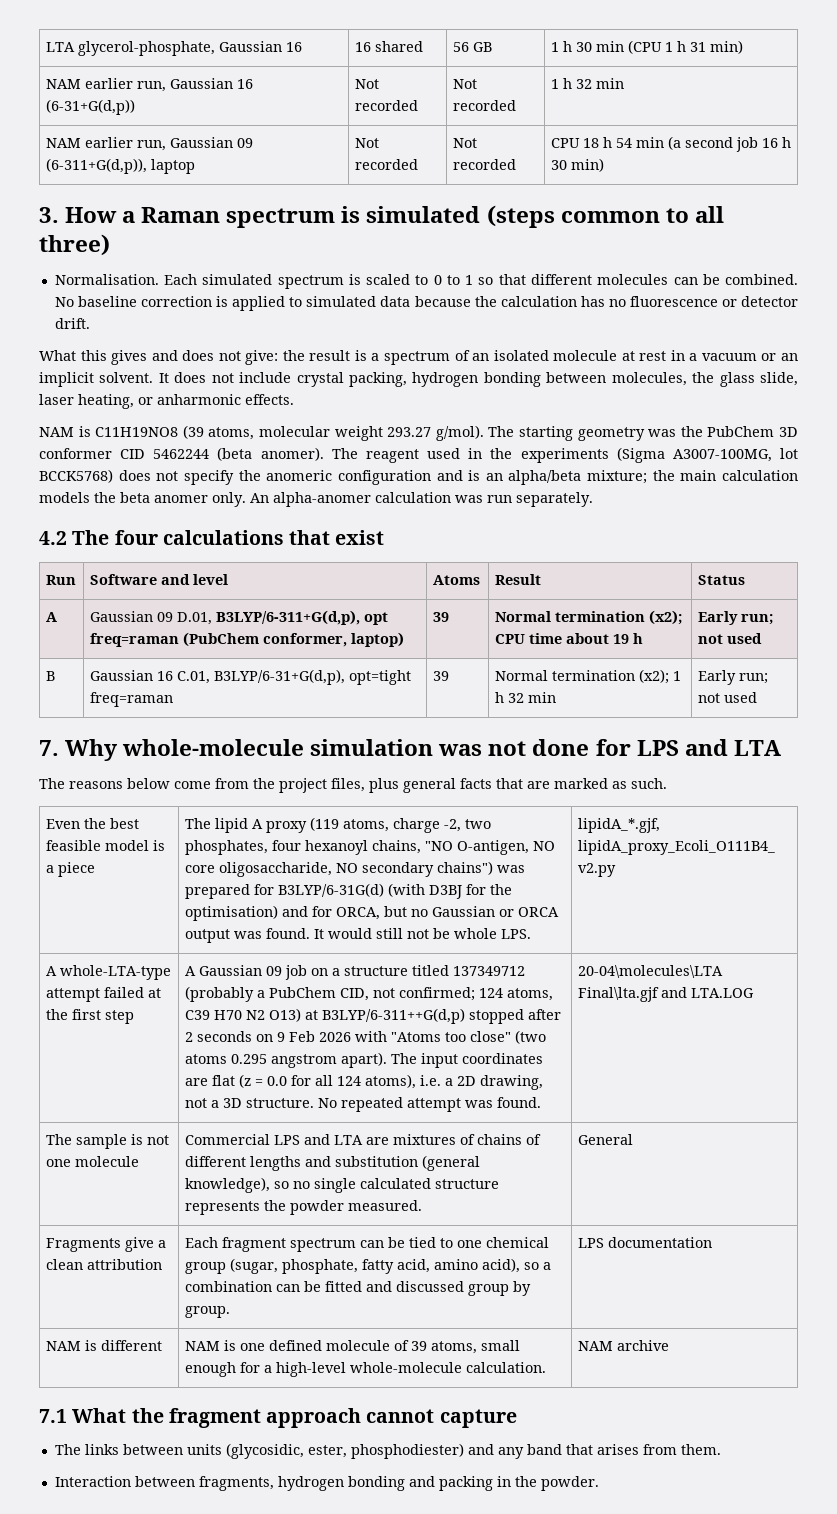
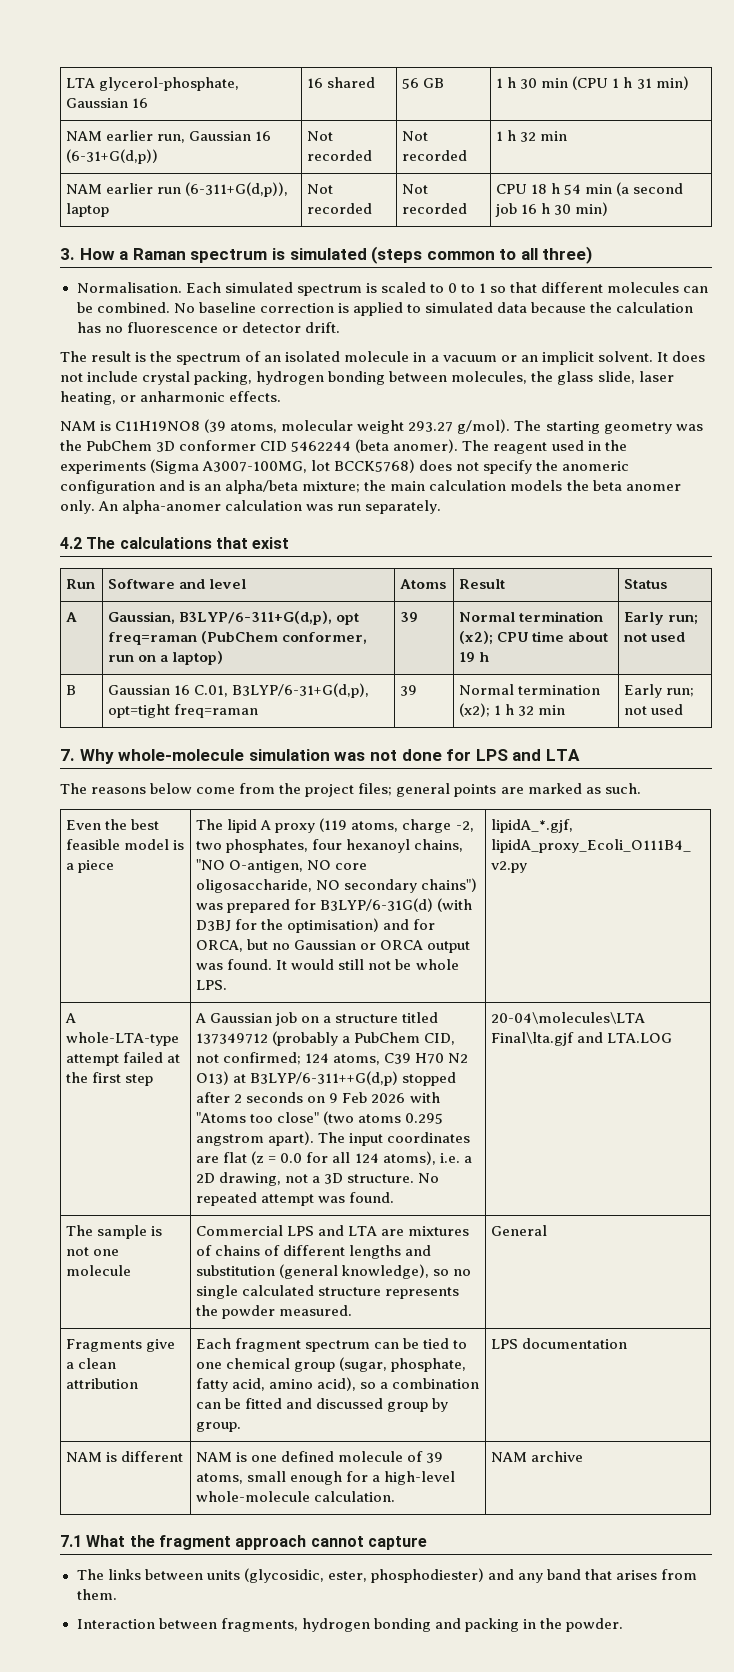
[136,137,253,151] run, Gaussian 09 -> [157,187,182,194] run
[39,350,305,365] What this gives and does not give: the -> [60,351,87,362] The
[371,353,380,361] a -> [150,351,173,362] the
[621,351,667,361] at rest -> (410, 356) none
[114,530,158,545] four -> (116, 543) none
[89,611,212,625] Gaussian 09 D.01, -> [108,611,176,624] Gaussian,
(347, 640) none -> [108,655,169,662] run on a
[331,778,523,793] files, plus general facts that -> [358,783,497,797] files; general points
[265,966,282,976] 09 -> (273, 1018) none

